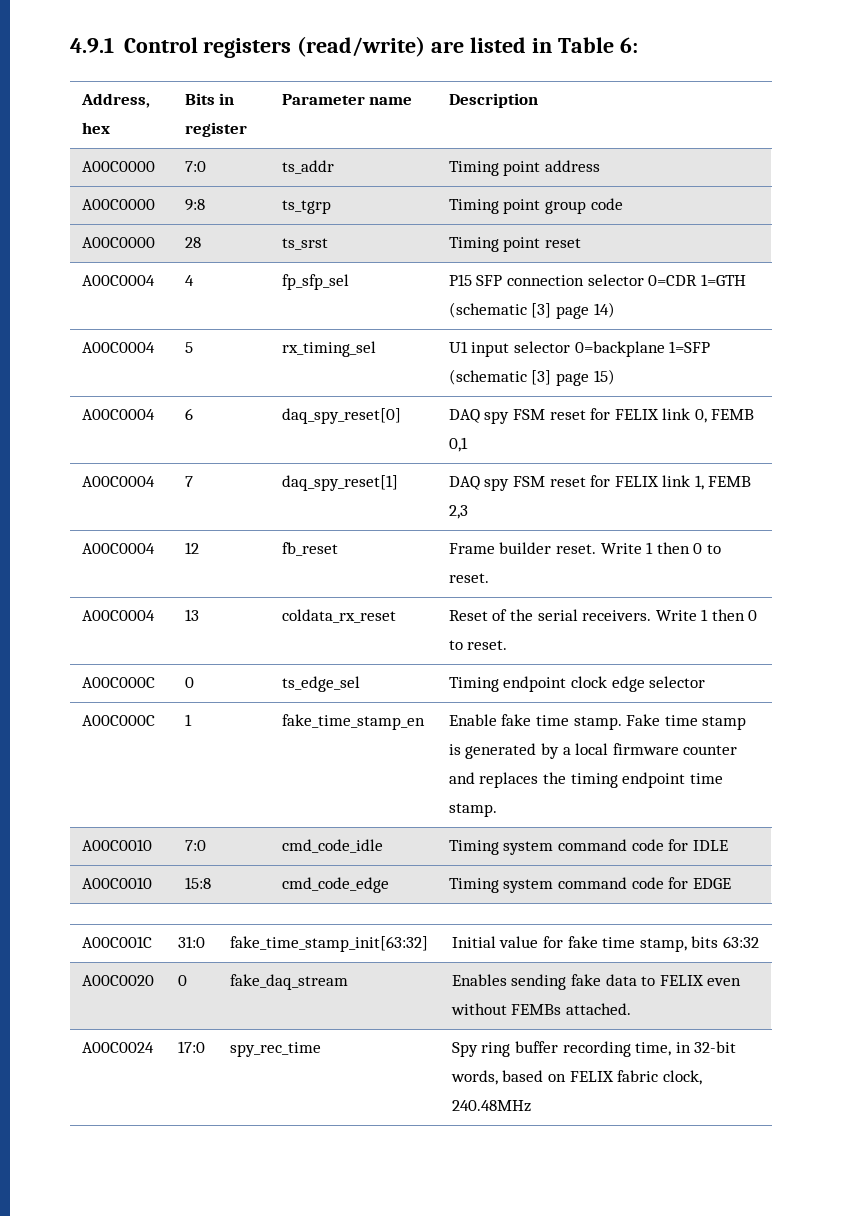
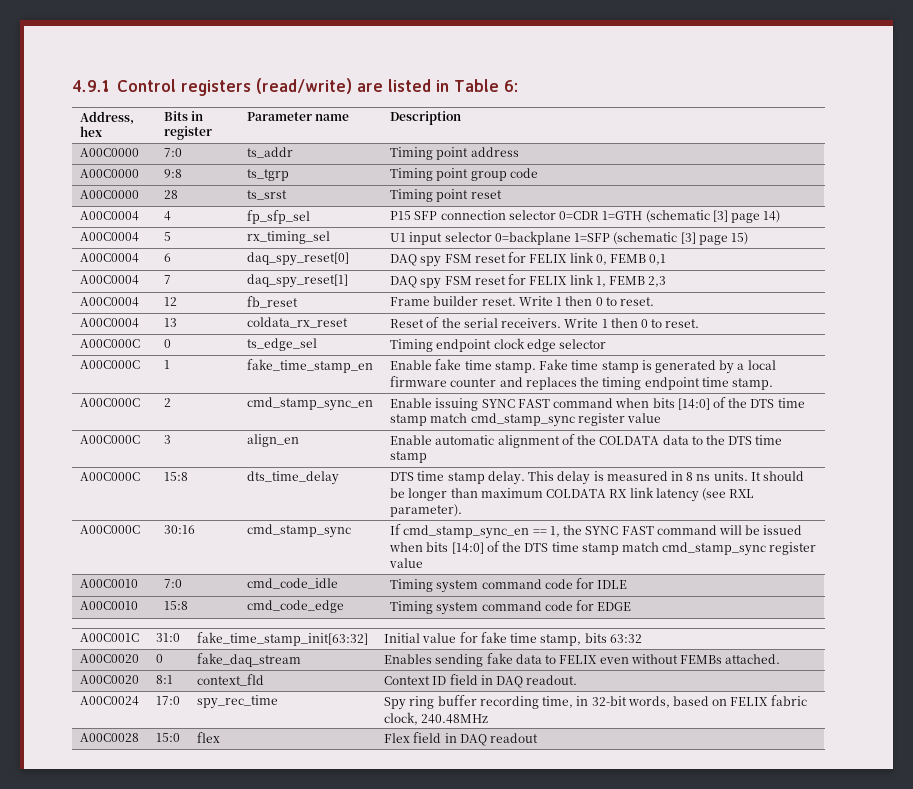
(497, 810) none -> [80,398,141,407] [164,398,172,407] [247,397,374,411] [390,397,805,411] [390,413,662,427] [80,435,141,444] [164,435,172,444] [247,434,300,447] [390,434,783,448] [390,451,428,463] [80,472,141,481] [164,472,189,481] [247,471,340,485] [390,471,805,485] [390,487,755,502] [390,504,463,517] [80,525,141,534] [164,525,196,534] [247,524,352,538] [390,524,803,539] [389,541,817,556] [389,558,424,568] // A00C000C | 2 | cmd_stamp_sync_en | Enable issuing SYNC FAST command when bits [14:0] of the DTS time stamp match cmd_stamp_sync register value // A00C000C | 3 | align_en | Enable automatic alignment of the COLDATA data to the DTS time stamp // A00C000C | 15:8 | dts_time_delay | DTS time stamp delay. This delay is measured in 8 ns units. It should be longer than maximum COLDATA RX link latency (see RXL parameter). // A00C000C | 30:16 | cmd_stamp_sync | If cmd_stamp_sync_en == 1, the SYNC FAST command will be issued when bits [14:0] of the DTS time stamp match cmd_stamp_sync register value
(631, 1009) none -> [80,675,140,684] [156,675,174,684] [197,674,265,686] [384,674,578,688] // A00C0020 | 8:1 | context_fld | Context ID field in DAQ readout.
(531, 1106) none -> [80,733,140,742] [156,733,181,742] [197,732,221,743] [384,732,539,746] // A00C0028 | 15:0 | flex | Flex field in DAQ readout

